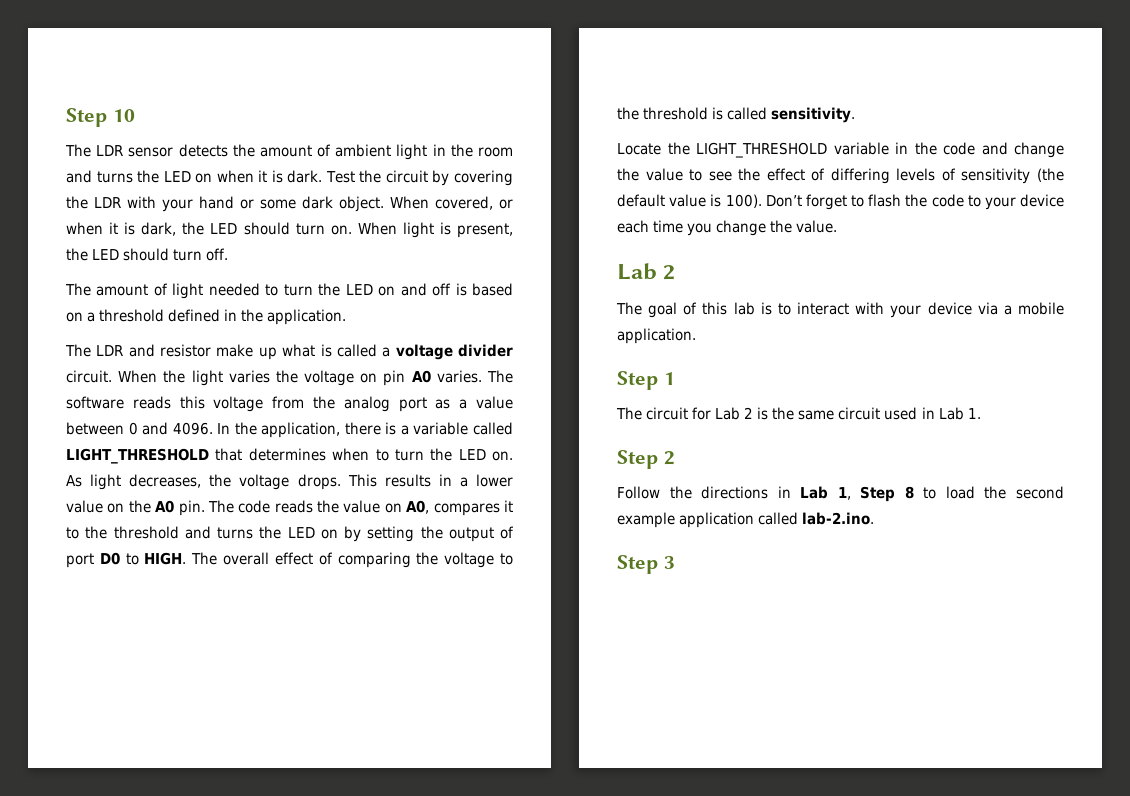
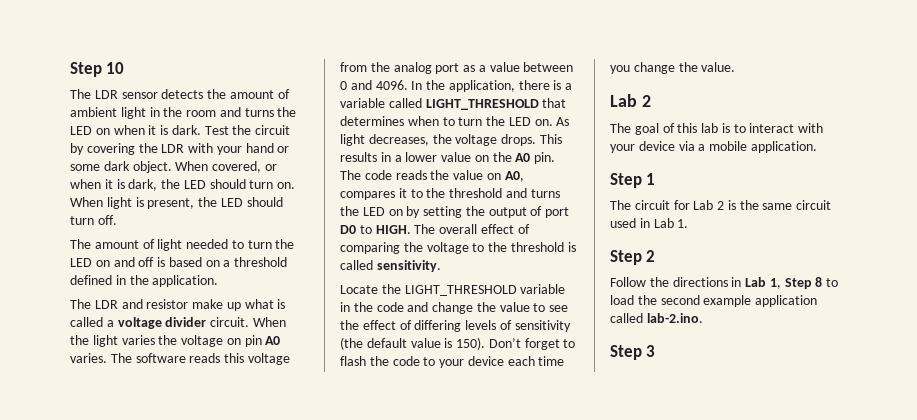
[725,194,762,208] 100). -> [456,337,486,350] 150).

